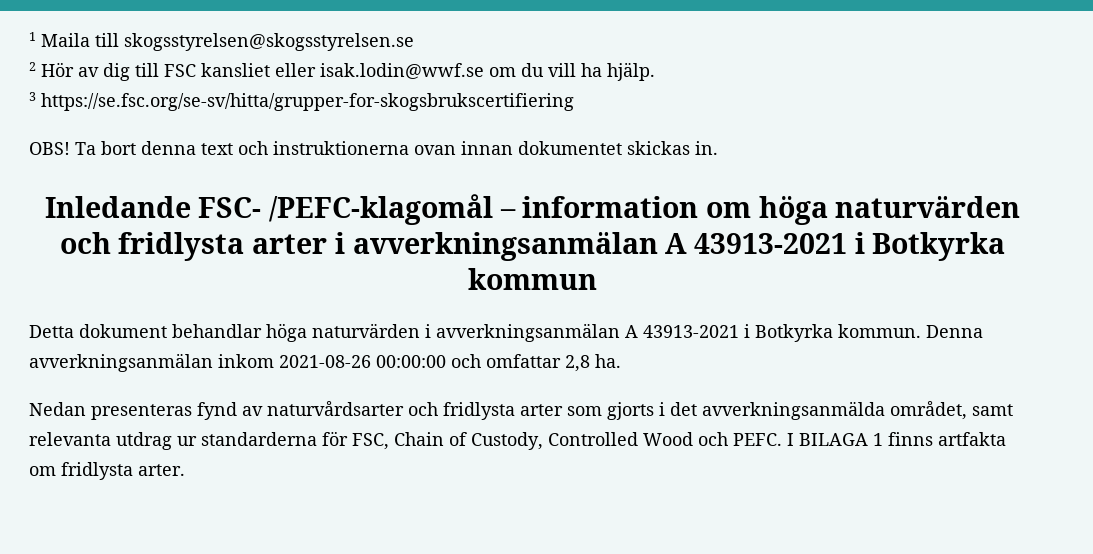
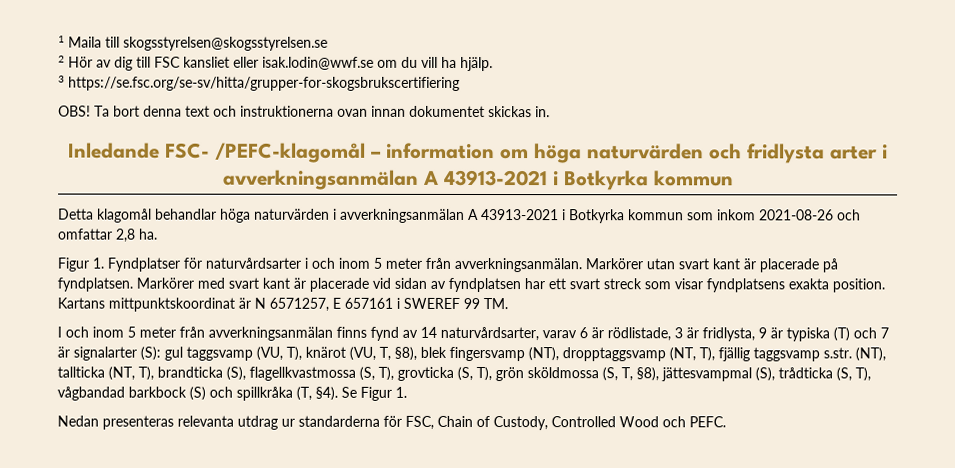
[79,324,167,338] dokument -> [97,208,152,223] klagomål
[838,324,983,338] [29,353,213,372] kommun. Denna avverkningsanmälan -> [628,209,714,221] kommun som
[376,355,446,368] 00:00:00 -> (834, 215) none
[29,401,1013,420] Nedan presenteras fynd av naturvårdsarter och fridlysta arter som gjorts i det avverkningsanmälda området, samt -> [57,257,838,273] [57,277,885,293] [57,297,508,312] [57,326,889,342] [57,346,886,362] [57,366,871,382] [57,386,407,401] [57,415,174,430] Figur 1. Fyndplatser för naturvårdsarter i och inom 5 meter från avverkningsanmälan. Markörer utan svart kant är placerade på fyndplatsen. Markörer med svart kant är placerade vid sidan av fyndplatsen har ett svart streck som visar fyndplatsens exakta position. Kartans mittpunktskoordinat är N 6571257, E 657161 i SWEREF 99 TM. // I och inom 5 meter från avverkningsanmälan finns fynd av 14 naturvårdsarter, varav 6 är rödlistade, 3 är fridlysta, 9 är typiska (T) och 7 är signalarter (S): gul taggsvamp (VU, T), knärot (VU, T, §8), blek fingersvamp (NT), dropptaggsvamp (NT, T), fjällig taggsvamp s.str. (NT), tallticka (NT, T), brandticka (S), flagellkvastmossa (S, T), grovticka (S, T), grön sköldmossa (S, T, §8), jättesvampmal (S), trådticka (S, T), vågbandad barkbock (S) och spillkråka (T, §4). Se Figur 1. // Nedan presenteras
[787,432,1006,446] [29,462,185,480] I BILAGA 1 finns artfakta om fridlysta arter. -> (726, 422) none

